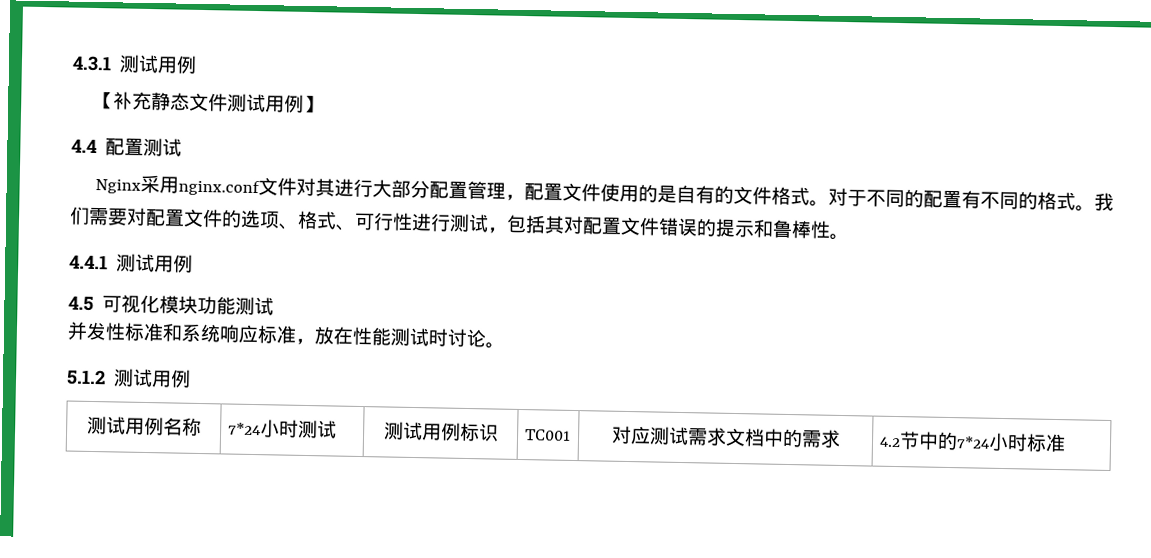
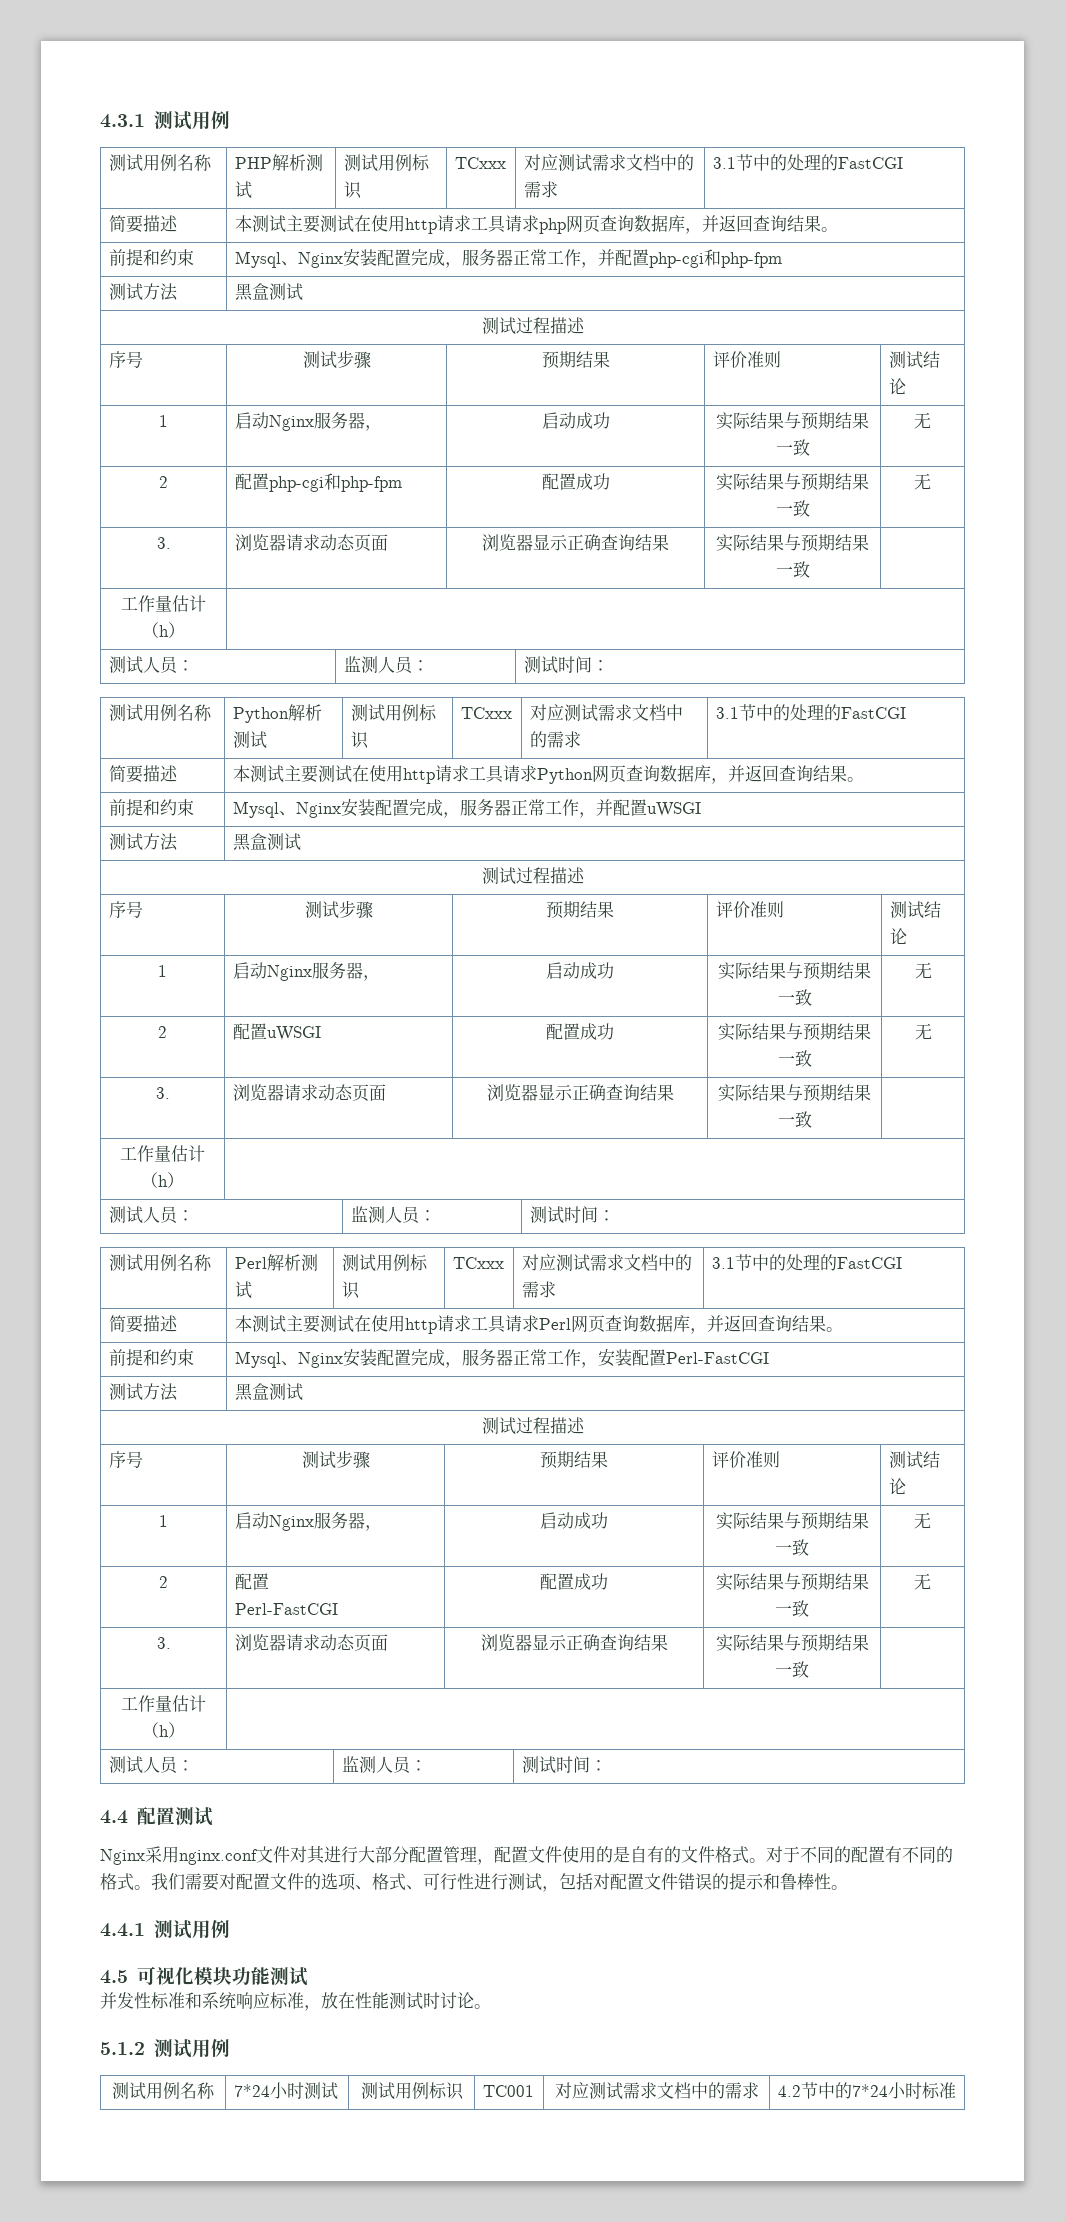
[94,90,324,114] // 【补充静态文件测试用例】 -> [108,154,212,172] [234,154,323,171] [234,181,252,199] [343,154,430,172] [343,181,362,199] [454,157,506,169] [523,154,694,172] [523,181,558,198] [712,154,903,171] [108,215,178,233] [234,215,838,234] [108,249,194,266] [234,249,782,268] [108,283,178,301] [234,283,303,301] [481,317,585,335] [108,351,143,368] [302,350,371,369] [541,351,610,369] [712,351,781,368] [888,351,940,369] [888,378,906,395] [159,415,168,427] [234,412,382,431] [541,412,610,429] [716,412,869,430] [775,439,810,456] [914,412,931,429] [159,476,168,488] [234,473,402,492] [541,473,610,490] [716,473,869,491] [775,500,810,517] [914,473,931,490] [156,537,171,549] [234,534,388,552] [482,534,669,551] [716,534,869,552] [775,561,810,578] [121,595,206,612] [142,622,185,638] [108,656,194,674] [343,656,429,674] [523,656,609,674] [108,704,212,722] [232,704,322,723] [232,731,267,749] [350,704,437,722] [350,731,369,749] [460,707,512,719] [529,704,683,722] [529,731,581,748] [715,704,906,721] [108,765,178,783] [232,765,864,784] [108,799,194,816] [232,799,701,818] [108,833,178,851] [232,833,301,851] [481,867,585,885] [108,901,143,918] [304,900,373,919] [546,901,614,919] [715,901,784,918] [889,901,941,919] [889,928,907,945] [158,965,167,977] [232,962,380,981] [546,962,614,979] [718,962,871,980] [777,989,812,1006] [914,962,932,979] [158,1026,167,1038] [232,1023,321,1041] [546,1023,614,1040] [718,1023,871,1041] [777,1050,812,1067] [914,1023,932,1040] [155,1087,170,1099] [232,1084,386,1102] [486,1084,674,1101] [718,1084,871,1102] [777,1111,812,1128] [120,1145,205,1162] [141,1172,184,1188] [108,1206,194,1224] [350,1206,436,1224] [529,1206,615,1224] [108,1254,212,1272] [234,1254,318,1271] [234,1281,252,1299] [341,1254,428,1272] [341,1281,360,1299] [452,1257,504,1269] [521,1254,692,1272] [521,1281,556,1298] [711,1254,902,1271] [108,1315,178,1333] [234,1315,843,1334] [108,1349,194,1366] [234,1349,769,1368] [108,1383,178,1401] [234,1383,303,1401] [481,1417,585,1435] [108,1451,143,1468] [301,1450,370,1469] [540,1451,608,1469] [711,1451,780,1468] [888,1451,940,1469] [888,1478,906,1495] [159,1515,168,1527] [234,1512,382,1531] [540,1512,608,1529] [715,1512,869,1530] [775,1539,809,1556] [914,1512,931,1529] [159,1576,168,1588] [234,1573,269,1590] [234,1603,338,1615] [540,1573,608,1590] [715,1573,869,1591] [775,1600,809,1617] [914,1573,931,1590] [156,1637,171,1649] [234,1634,388,1652] [480,1634,668,1651] [715,1634,869,1652] [775,1661,809,1678] [121,1695,206,1712] [142,1722,185,1738] [108,1756,194,1774] [341,1756,427,1774] [521,1756,607,1774] // 测试用例名称 | PHP解析测试 | 测试用例标识 | TCxxx | 对应测试需求文档中的需求 | 3.1节中的处理的FastCGI // 简要描述 | 本测试主要测试在使用http请求工具请求php网页查询数据库，并返回查询结果。 // 前提和约束 | Mysql、Nginx安装配置完成，服务器正常工作，并配置php-cgi和php-fpm // 测试方法 | 黑盒测试 // 测试过程描述 // 序号 | 测试步骤 | 预期结果 | 评价准则 | 测试结论 // 1 | 启动Nginx服务器， | 启动成功 | 实际结果与预期结果一致 | 无 // 2 | 配置php-cgi和php-fpm | 配置成功 | 实际结果与预期结果一致 | 无 // 3. | 浏览器请求动态页面 | 浏览器显示正确查询结果 | 实际结果与预期结果一致 | // 工作量估计（h） | // 测试人员： | 监测人员： | 测试时间： // 测试用例名称 | Python解析测试 | 测试用例标识 | TCxxx | 对应测试需求文档中的需求 | 3.1节中的处理的FastCGI // 简要描述 | 本测试主要测试在使用http请求工具请求Python网页查询数据库，并返回查询结果。 // 前提和约束 | Mysql、Nginx安装配置完成，服务器正常工作，并配置uWSGI // 测试方法 | 黑盒测试 // 测试过程描述 // 序号 | 测试步骤 | 预期结果 | 评价准则 | 测试结论 // 1 | 启动Nginx服务器， | 启动成功 | 实际结果与预期结果一致 | 无 // 2 | 配置uWSGI | 配置成功 | 实际结果与预期结果一致 | 无 // 3. | 浏览器请求动态页面 | 浏览器显示正确查询结果 | 实际结果与预期结果一致 | // 工作量估计（h） | // 测试人员： | 监测人员： | 测试时间： // 测试用例名称 | Perl解析测试 | 测试用例标识 | TCxxx | 对应测试需求文档中的需求 | 3.1节中的处理的FastCGI // 简要描述 | 本测试主要测试在使用http请求工具请求Perl网页查询数据库，并返回查询结果。 // 前提和约束 | Mysql、Nginx安装配置完成，服务器正常工作，安装配置Perl-FastCGI // 测试方法 | 黑盒测试 // 测试过程描述 // 序号 | 测试步骤 | 预期结果 | 评价准则 | 测试结论 // 1 | 启动Nginx服务器， | 启动成功 | 实际结果与预期结果一致 | 无 // 2 | 配置 // Perl-FastCGI | 配置成功 | 实际结果与预期结果一致 | 无 // 3. | 浏览器请求动态页面 | 浏览器显示正确查询结果 | 实际结果与预期结果一致 | // 工作量估计（h） | // 测试人员： | 监测人员： | 测试时间：
[544,215,565,234] 其 -> (593, 1881) none

